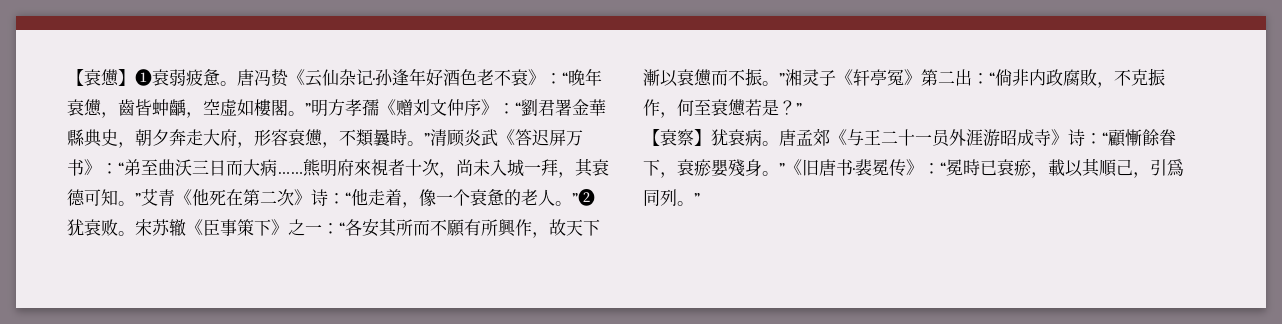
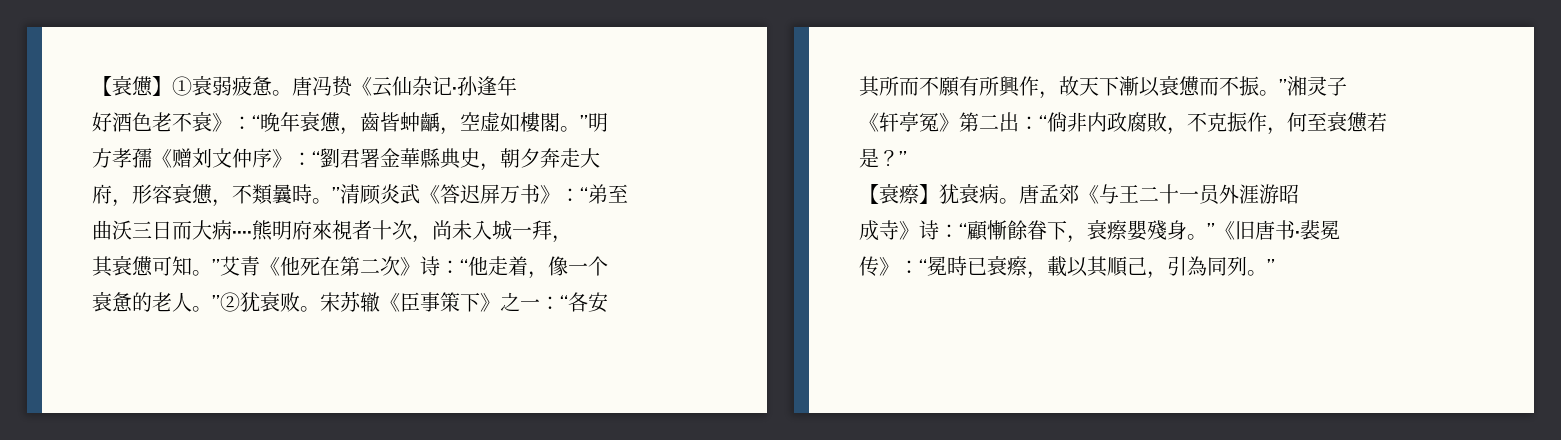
[135,69,152,86] ❶ -> [172,76,192,96] ①
(426, 77) none -> (517, 86) //
(328, 108) none -> (608, 122) //
(220, 137) none -> (600, 158) //
(158, 167) none -> (628, 193) //
[277,172,303,174] …… -> [232,231,252,238] ····
[575,158,609,177] [67,189,85,206] 其衰德 -> [92,256,153,277] // 其衰憊
(470, 197) none -> (608, 266) //
[572,189,595,206] ”❷ -> [212,292,240,312] ”②
(379, 228) none -> (608, 302) //
(836, 78) none -> (1347, 86) //
(762, 107) none -> (1387, 122) //
[677,129,694,146] 察 -> [899,184,919,204] 瘵
(1017, 137) none -> (1299, 194) //
[694,159,711,176] 瘀 -> [1107,220,1127,240] 瘵
(889, 167) none -> (1340, 230) //
[1014,159,1031,176] 瘀 -> [1007,256,1027,276] 瘵
[1167,159,1184,176] 爲 -> [1187,256,1207,276] 為

